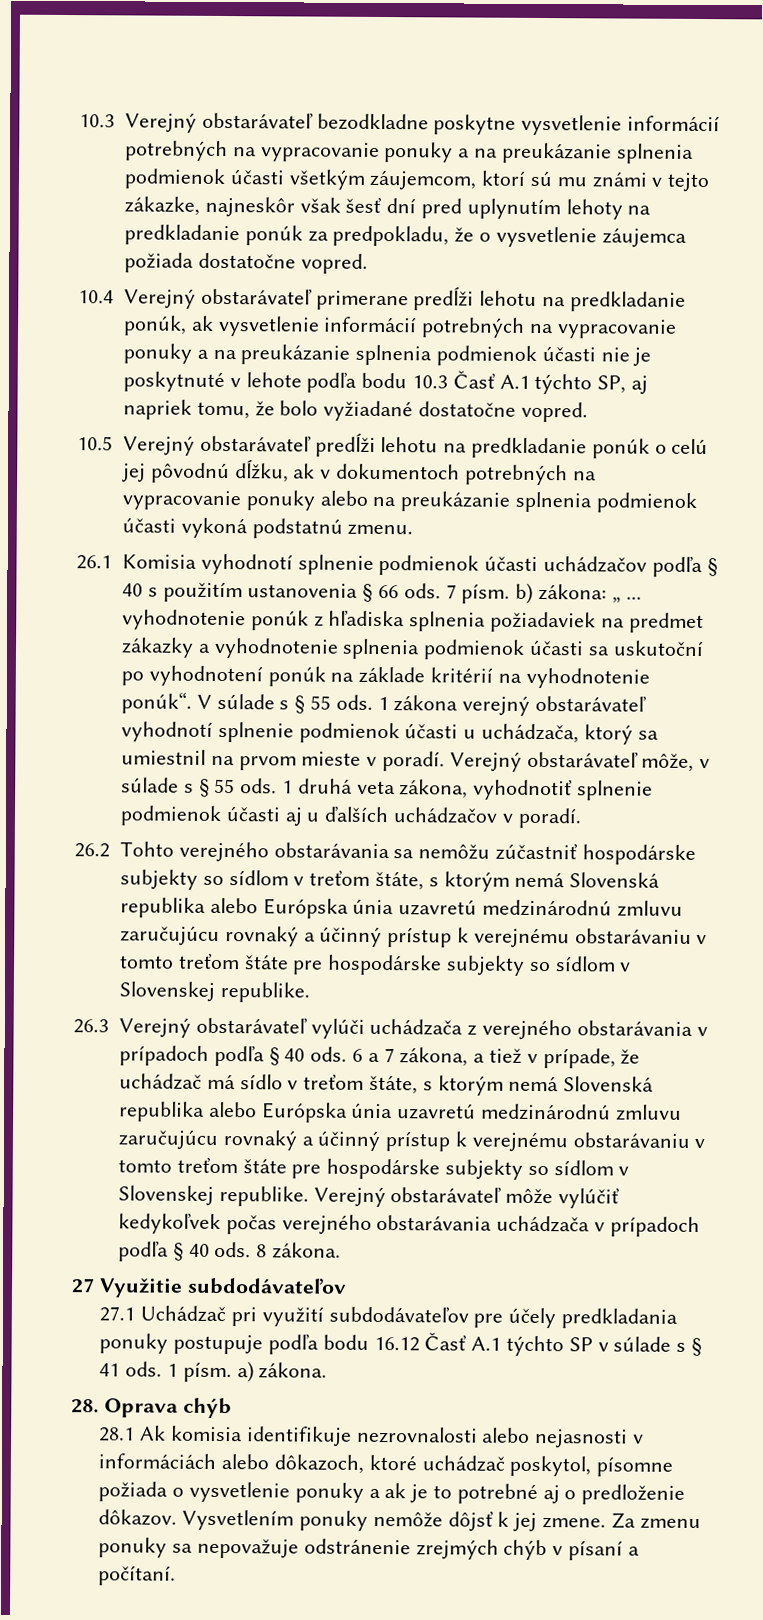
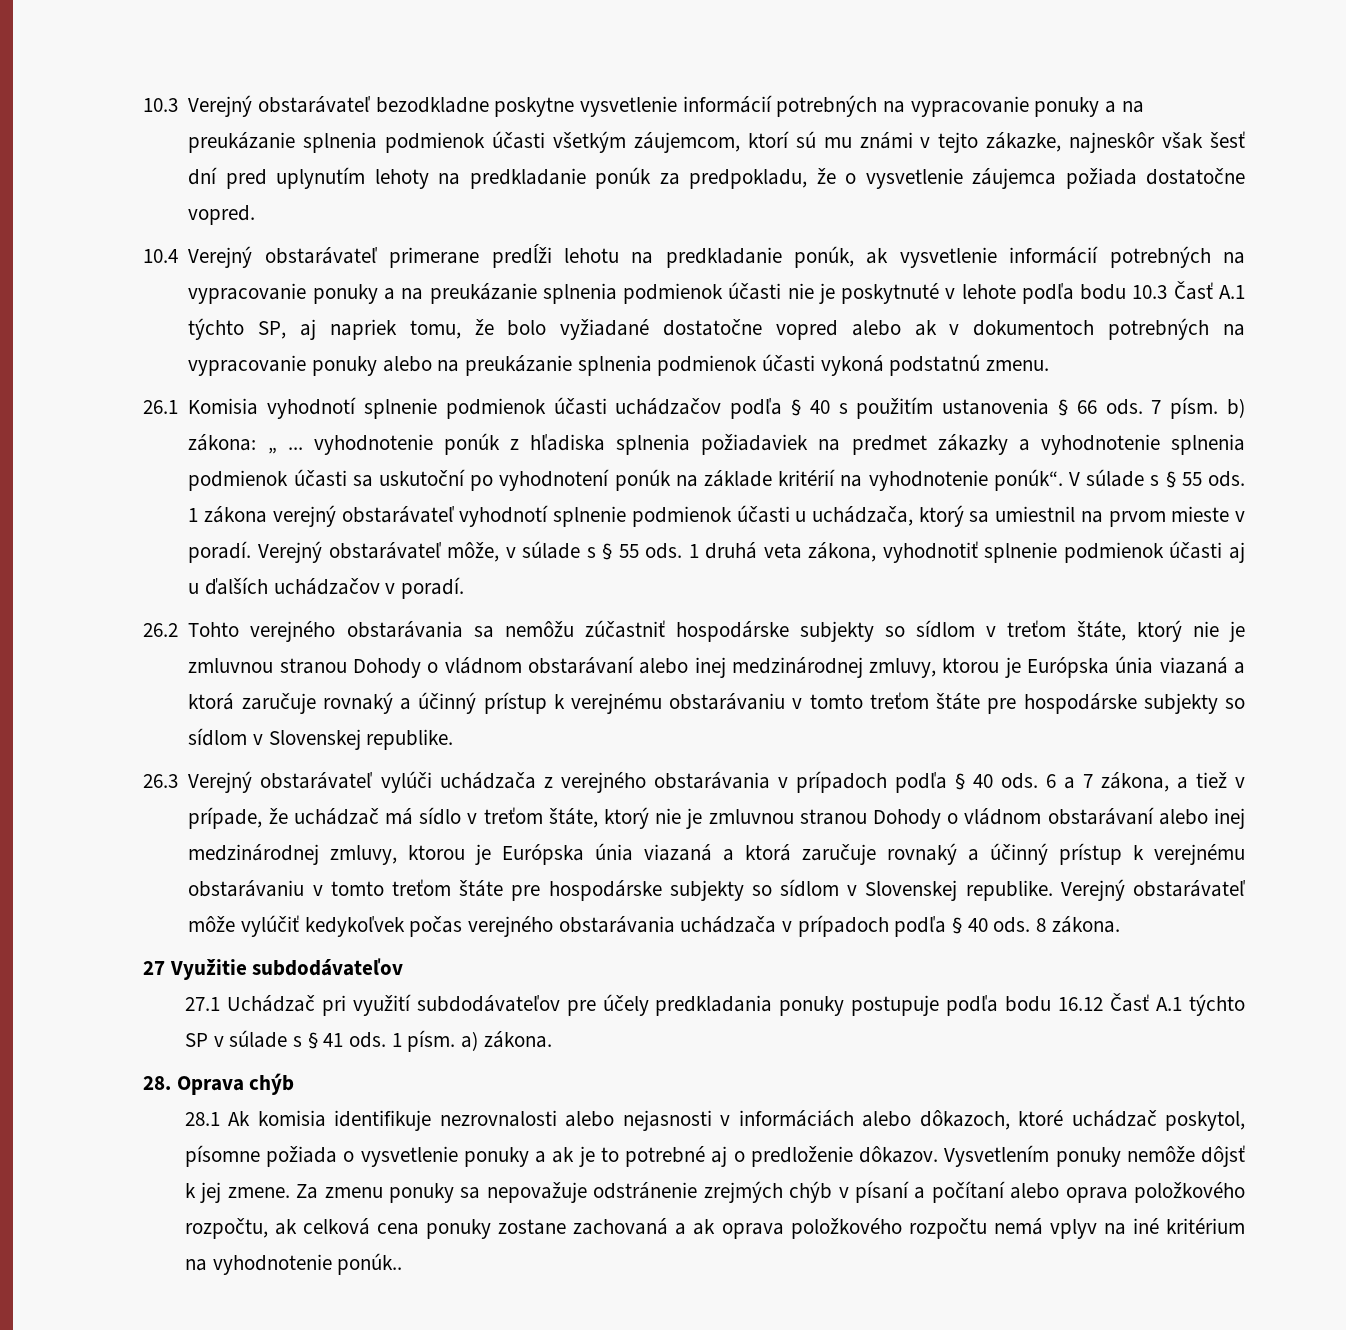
[520,401,588,423] [77,432,709,459] [121,459,289,484] vopred. // 10.5 Verejný obstarávateľ predĺži lehotu na predkladanie ponúk o celú jej pôvodnú dĺžku, -> [775,320,901,340] vopred alebo
[428,871,661,892] [119,897,683,919] [119,925,220,946] s ktorým nemá Slovenská republika alebo Európska únia uzavretú medzinárodnú zmluvu zaručujúcu -> [1136,620,1245,642] [188,656,1245,678] [188,693,316,714] ktorý nie je zmluvnou stranou Dohody o vládnom obstarávaní alebo inej medzinárodnej zmluvy, ktorou je Európska únia viazaná a ktorá zaručuje
[422,1075,655,1096] [118,1101,682,1123] [117,1129,218,1150] s ktorým nemá Slovenská republika alebo Európska únia uzavretú medzinárodnú zmluvu zaručujúcu -> [604,807,1246,829] [188,843,877,865] ktorý nie je zmluvnou stranou Dohody o vládnom obstarávaní alebo inej medzinárodnej zmluvy, ktorou je Európska únia viazaná a ktorá zaručuje
[98,1565,177,1586] počítaní. -> [931,1181,1245,1203] [184,1218,1246,1239] [184,1253,403,1275] počítaní alebo oprava položkového rozpočtu, ak celková cena ponuky zostane zachovaná a ak oprava položkového rozpočtu nemá vplyv na iné kritérium na vyhodnotenie ponúk..

